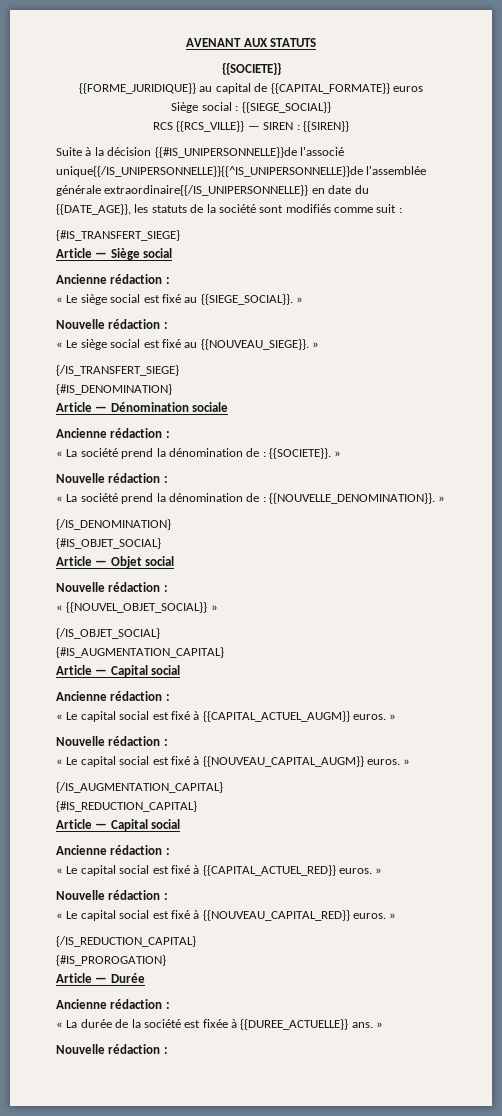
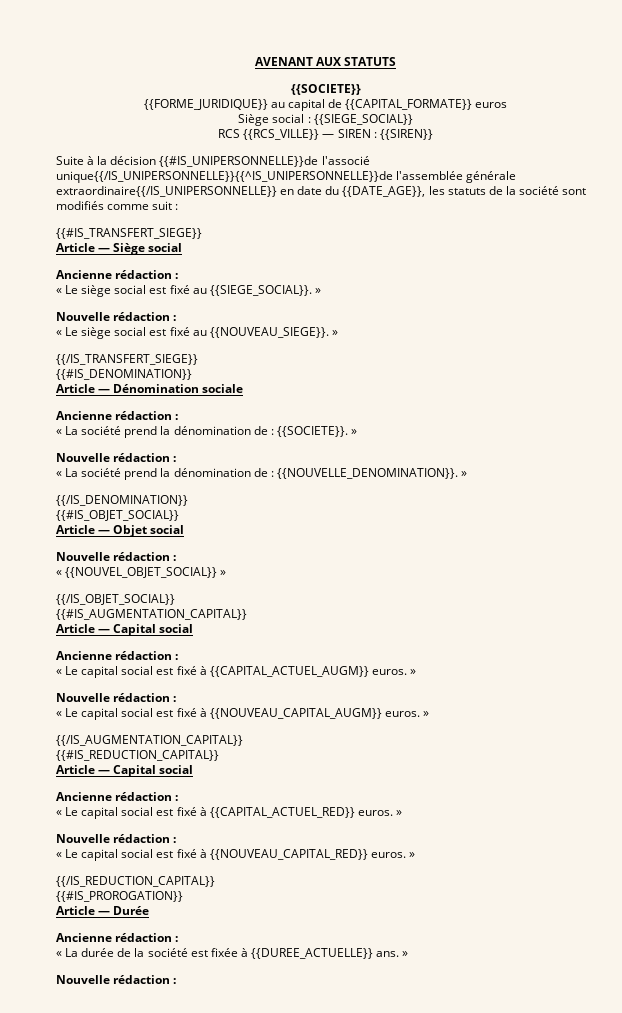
[56,230,180,241] {#IS_TRANSFERT_SIEGE} -> [56,228,202,239] {{#IS_TRANSFERT_SIEGE}}
[56,365,179,376] [56,384,172,395] {/IS_TRANSFERT_SIEGE} // {#IS_DENOMINATION} -> [56,354,198,365] [56,369,192,380] {{/IS_TRANSFERT_SIEGE}} // {{#IS_DENOMINATION}}
[56,519,171,530] [56,538,161,549] {/IS_DENOMINATION} // {#IS_OBJET_SOCIAL} -> [56,495,188,506] [56,510,179,521] {{/IS_DENOMINATION}} // {{#IS_OBJET_SOCIAL}}
[56,628,160,639] [56,647,224,658] {/IS_OBJET_SOCIAL} // {#IS_AUGMENTATION_CAPITAL} -> [56,594,175,605] [56,609,247,620] {{/IS_OBJET_SOCIAL}} // {{#IS_AUGMENTATION_CAPITAL}}
[56,782,223,793] [56,801,197,812] {/IS_AUGMENTATION_CAPITAL} // {#IS_REDUCTION_CAPITAL} -> [56,735,243,746] [56,750,219,761] {{/IS_AUGMENTATION_CAPITAL}} // {{#IS_REDUCTION_CAPITAL}}
[56,936,196,947] [56,955,166,966] {/IS_REDUCTION_CAPITAL} // {#IS_PROROGATION} -> [56,876,215,887] [56,891,183,902] {{/IS_REDUCTION_CAPITAL}} // {{#IS_PROROGATION}}

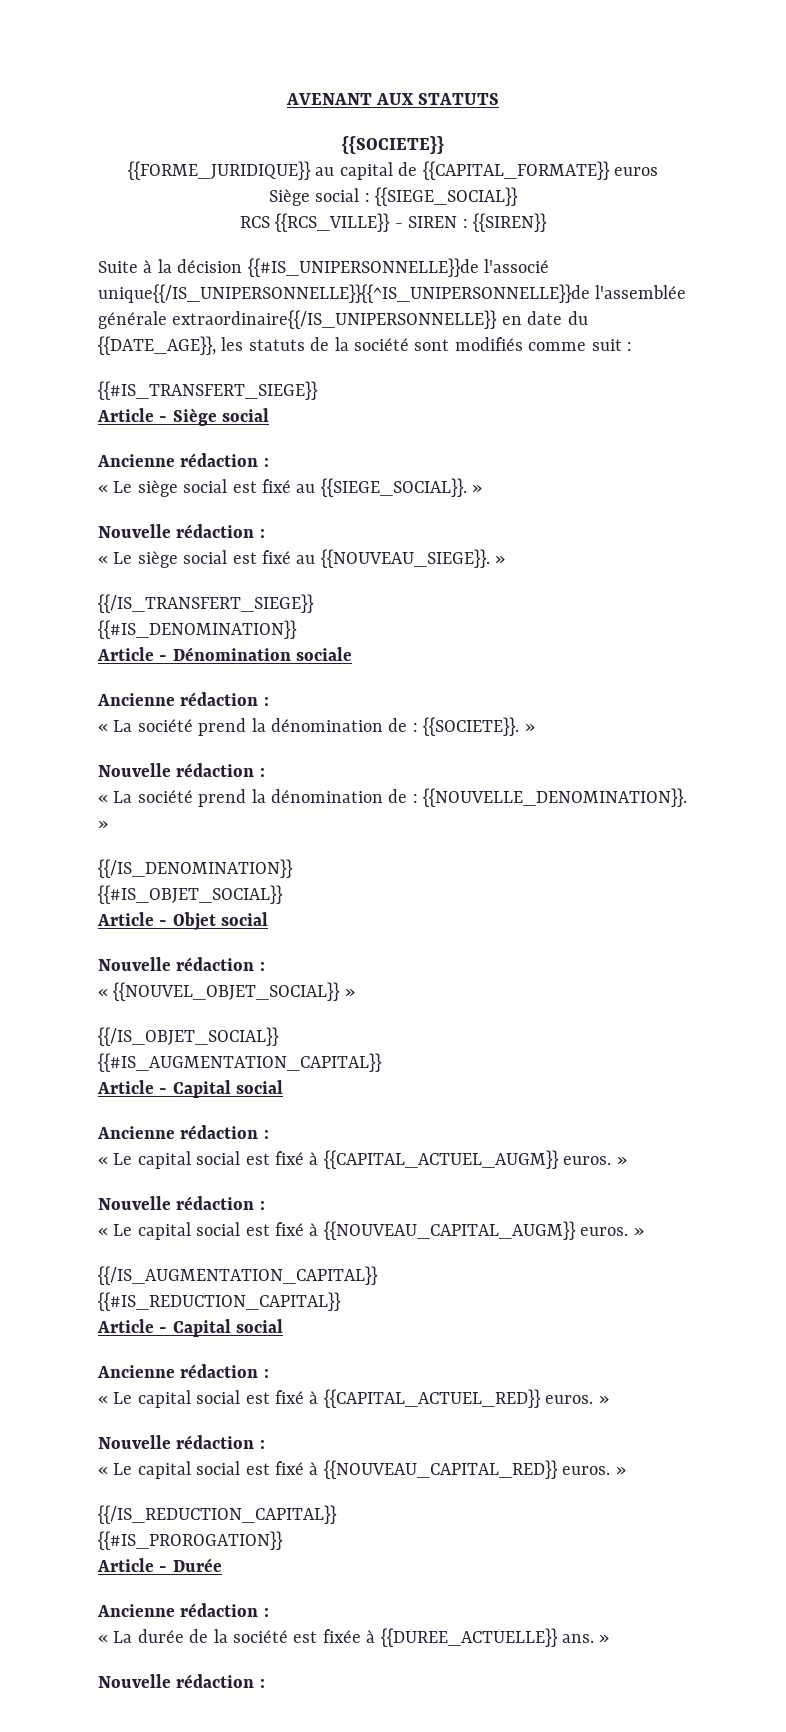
[322,134,335,138] — -> [394,223,403,228] -
[98,248,111,252] — -> [159,416,168,422] -
[98,389,111,393] — -> [159,655,168,661] -
[98,530,111,534] — -> [159,920,168,926] -
[98,629,111,633] — -> [159,1088,168,1094] -
[98,770,111,774] — -> [159,1327,168,1333] -
[98,911,111,915] — -> [159,1566,168,1572] -

